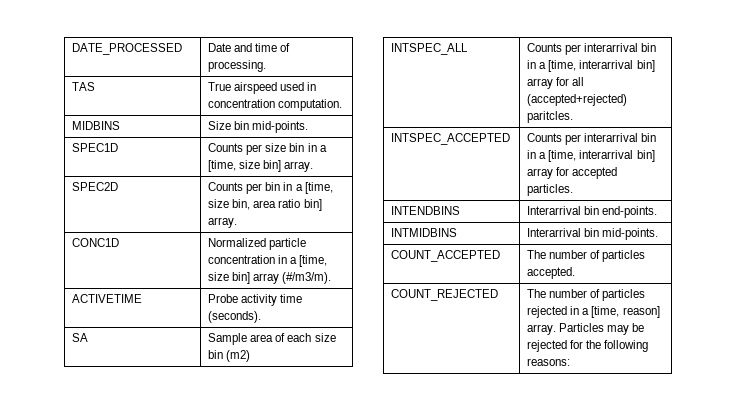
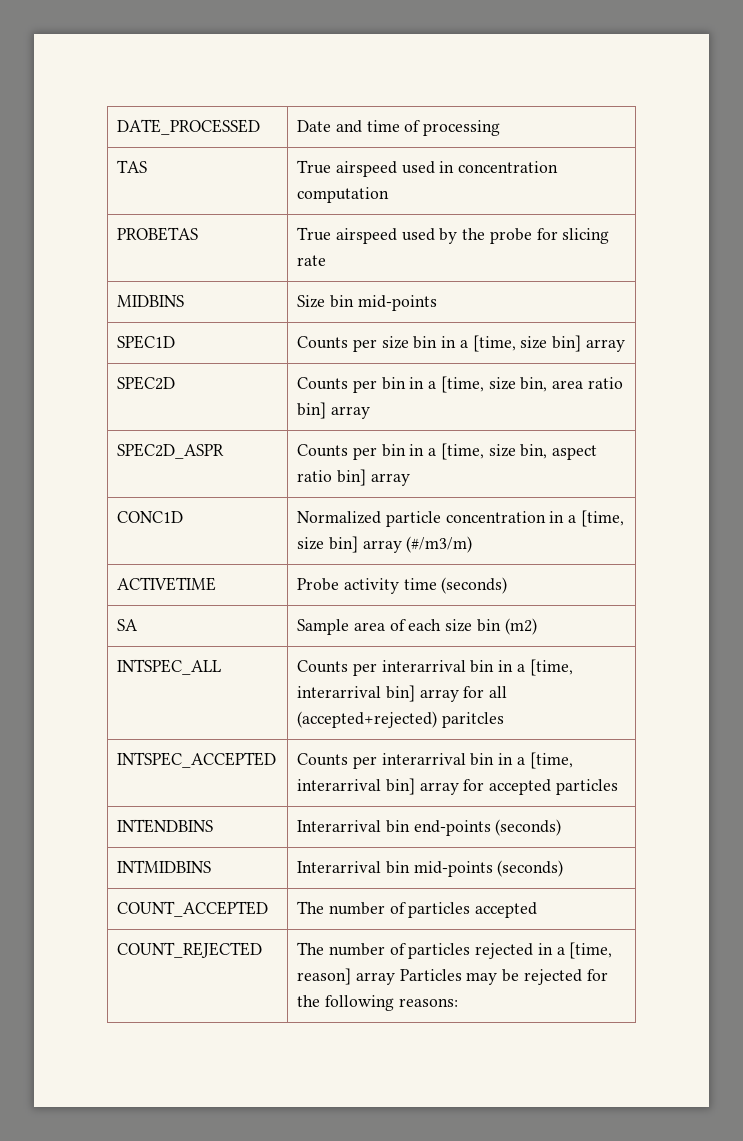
[208,60,267,72] processing. -> [423,120,501,136] processing
[278,99,343,111] computation. -> [297,187,390,203] [117,227,199,241] [297,227,610,244] [297,255,327,266] computation // PROBETAS | True airspeed used by the probe for slicing rate
[252,121,309,133] mid-points. -> [357,295,437,311] mid-points
[284,161,314,172] array. -> [585,339,625,352] array
[208,217,238,228] array. -> [330,406,370,419] [117,443,225,459] [297,443,598,460] [297,469,410,486] array // SPEC2D_ASPR | Counts per bin in a [time, size bin, aspect ratio bin] array
[282,272,332,284] (#/m3/m). -> [406,536,473,553] (#/m3/m)
[208,311,262,323] (seconds). -> [441,577,508,594] (seconds)
[527,111,574,123] paritcles. -> [441,712,504,728] paritcles
[527,184,574,196] particles. -> [555,779,618,795] particles
[602,206,658,218] end-points. -> [413,819,562,836] end-points (seconds)
[602,228,659,240] mid-points. -> [413,860,564,877] mid-points (seconds)
[527,267,576,279] accepted. -> [475,902,538,918] accepted
[527,324,557,335] array. -> [355,972,395,985] array

